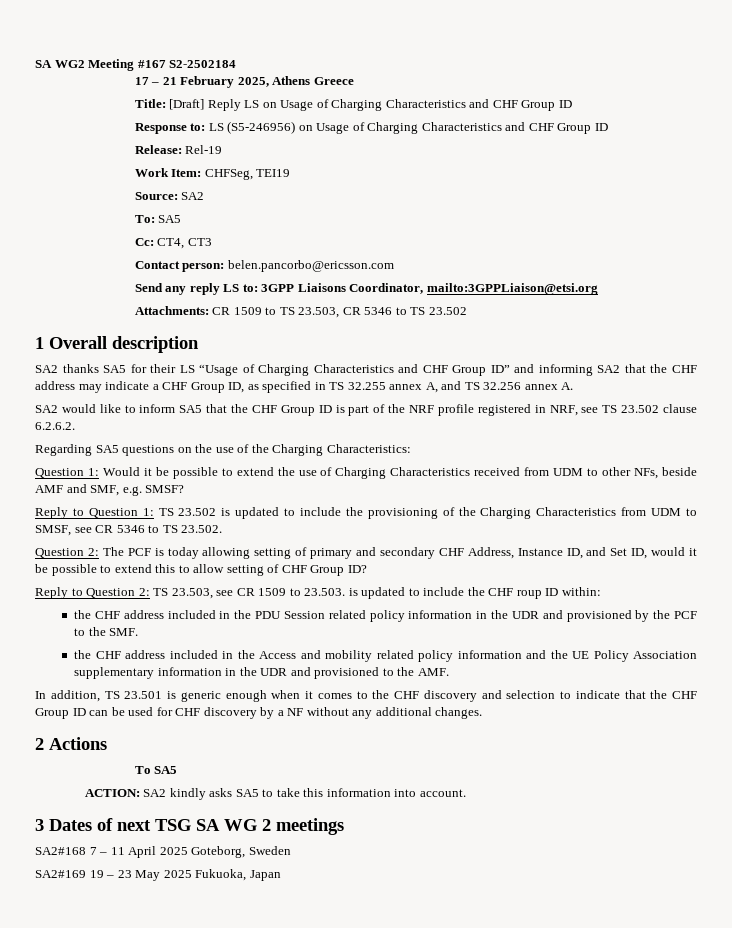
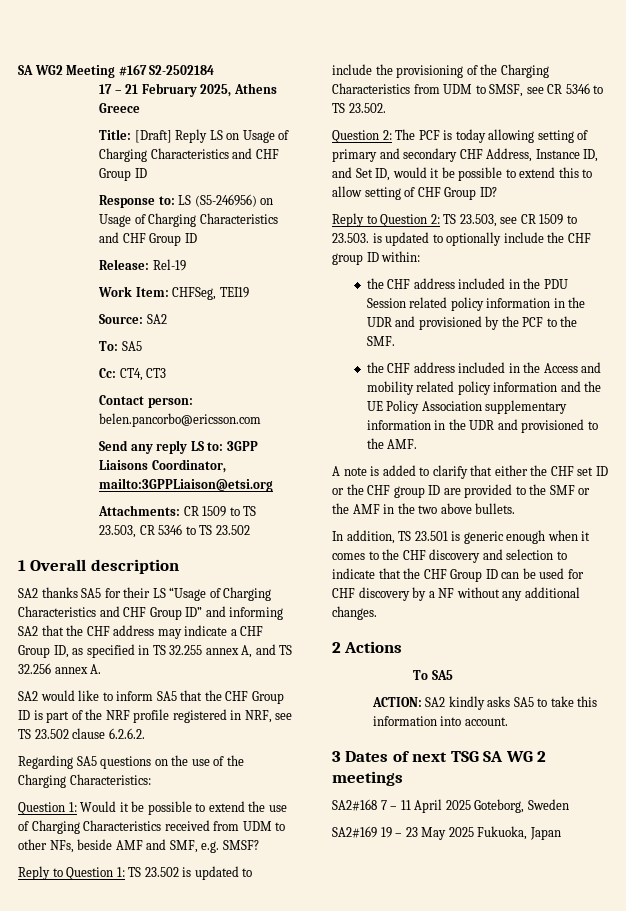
(420, 592) none -> [446,232,502,246] optionally
[516,590,542,599] roup -> [332,253,363,265] group
(449, 672) none -> [332,465,608,479] [332,484,591,498] [332,503,516,514] // A note is added to clarify that either the CHF set ID or the CHF group ID are provided to the SMF or the AMF in the two above bullets.

